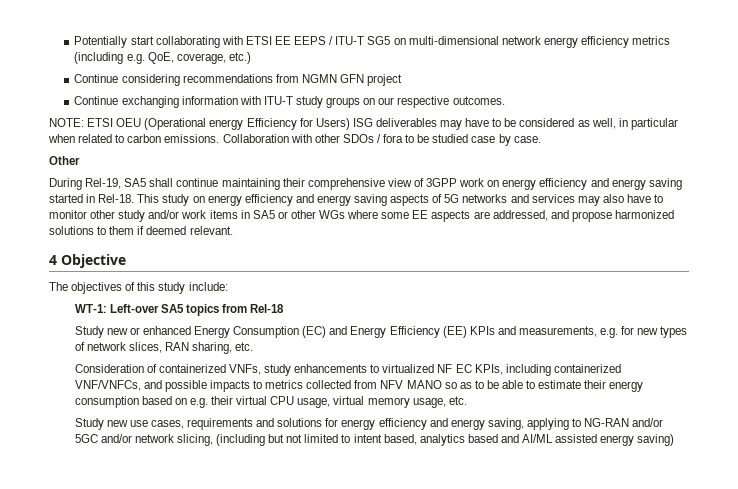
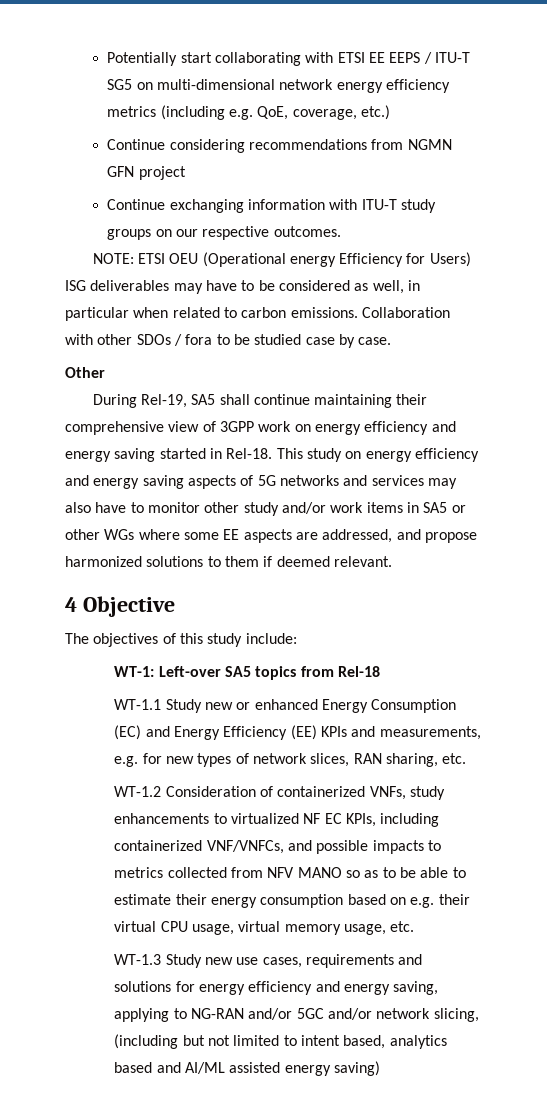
(285, 308) none -> [114,699,162,710] WT-1.1
(254, 346) none -> [114,786,162,797] WT-1.2
(467, 400) none -> [114,954,162,965] WT-1.3

